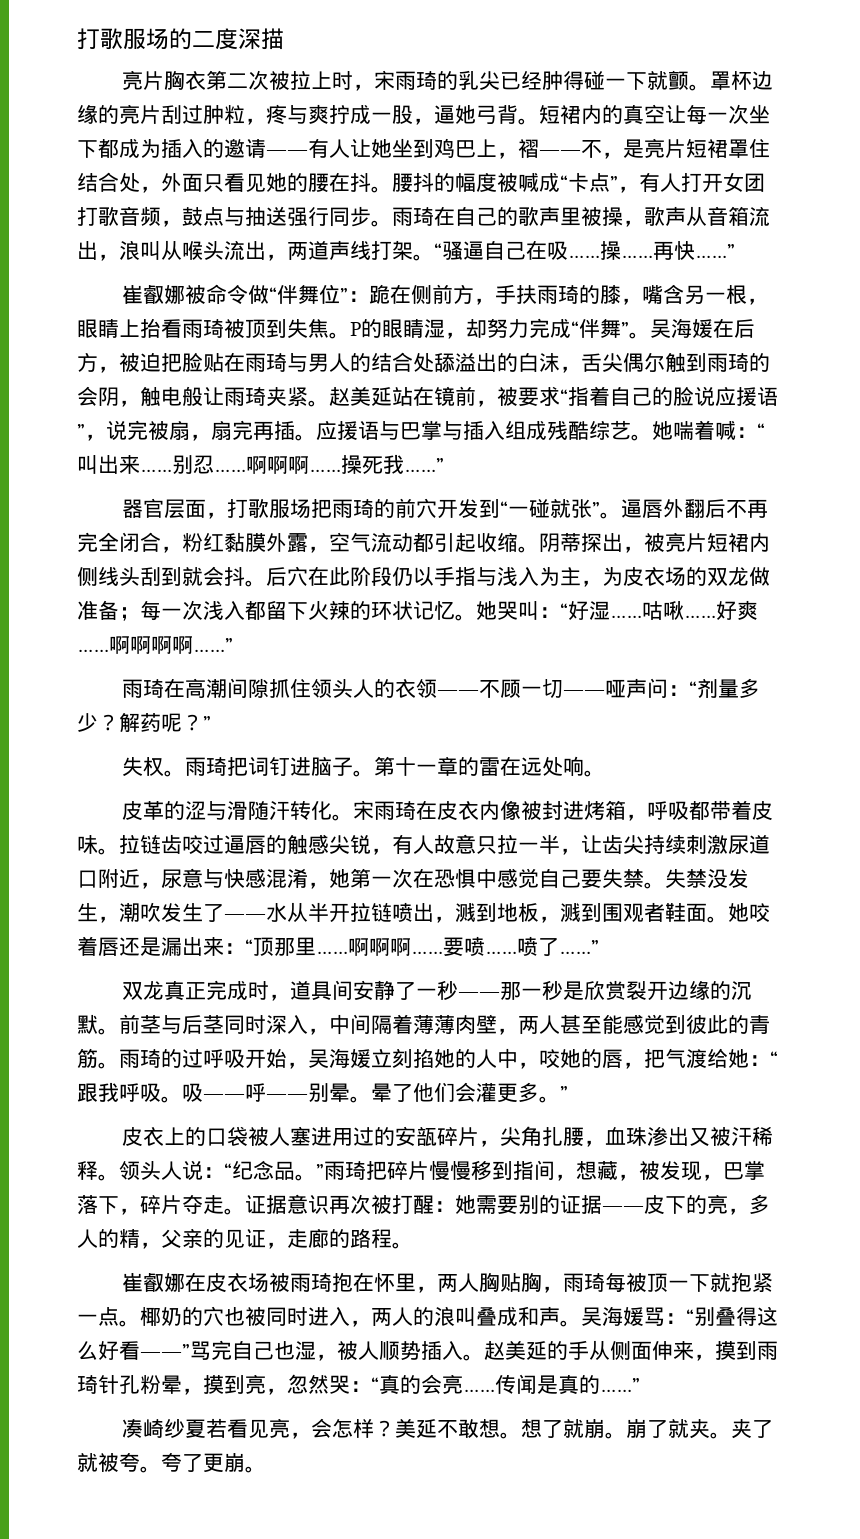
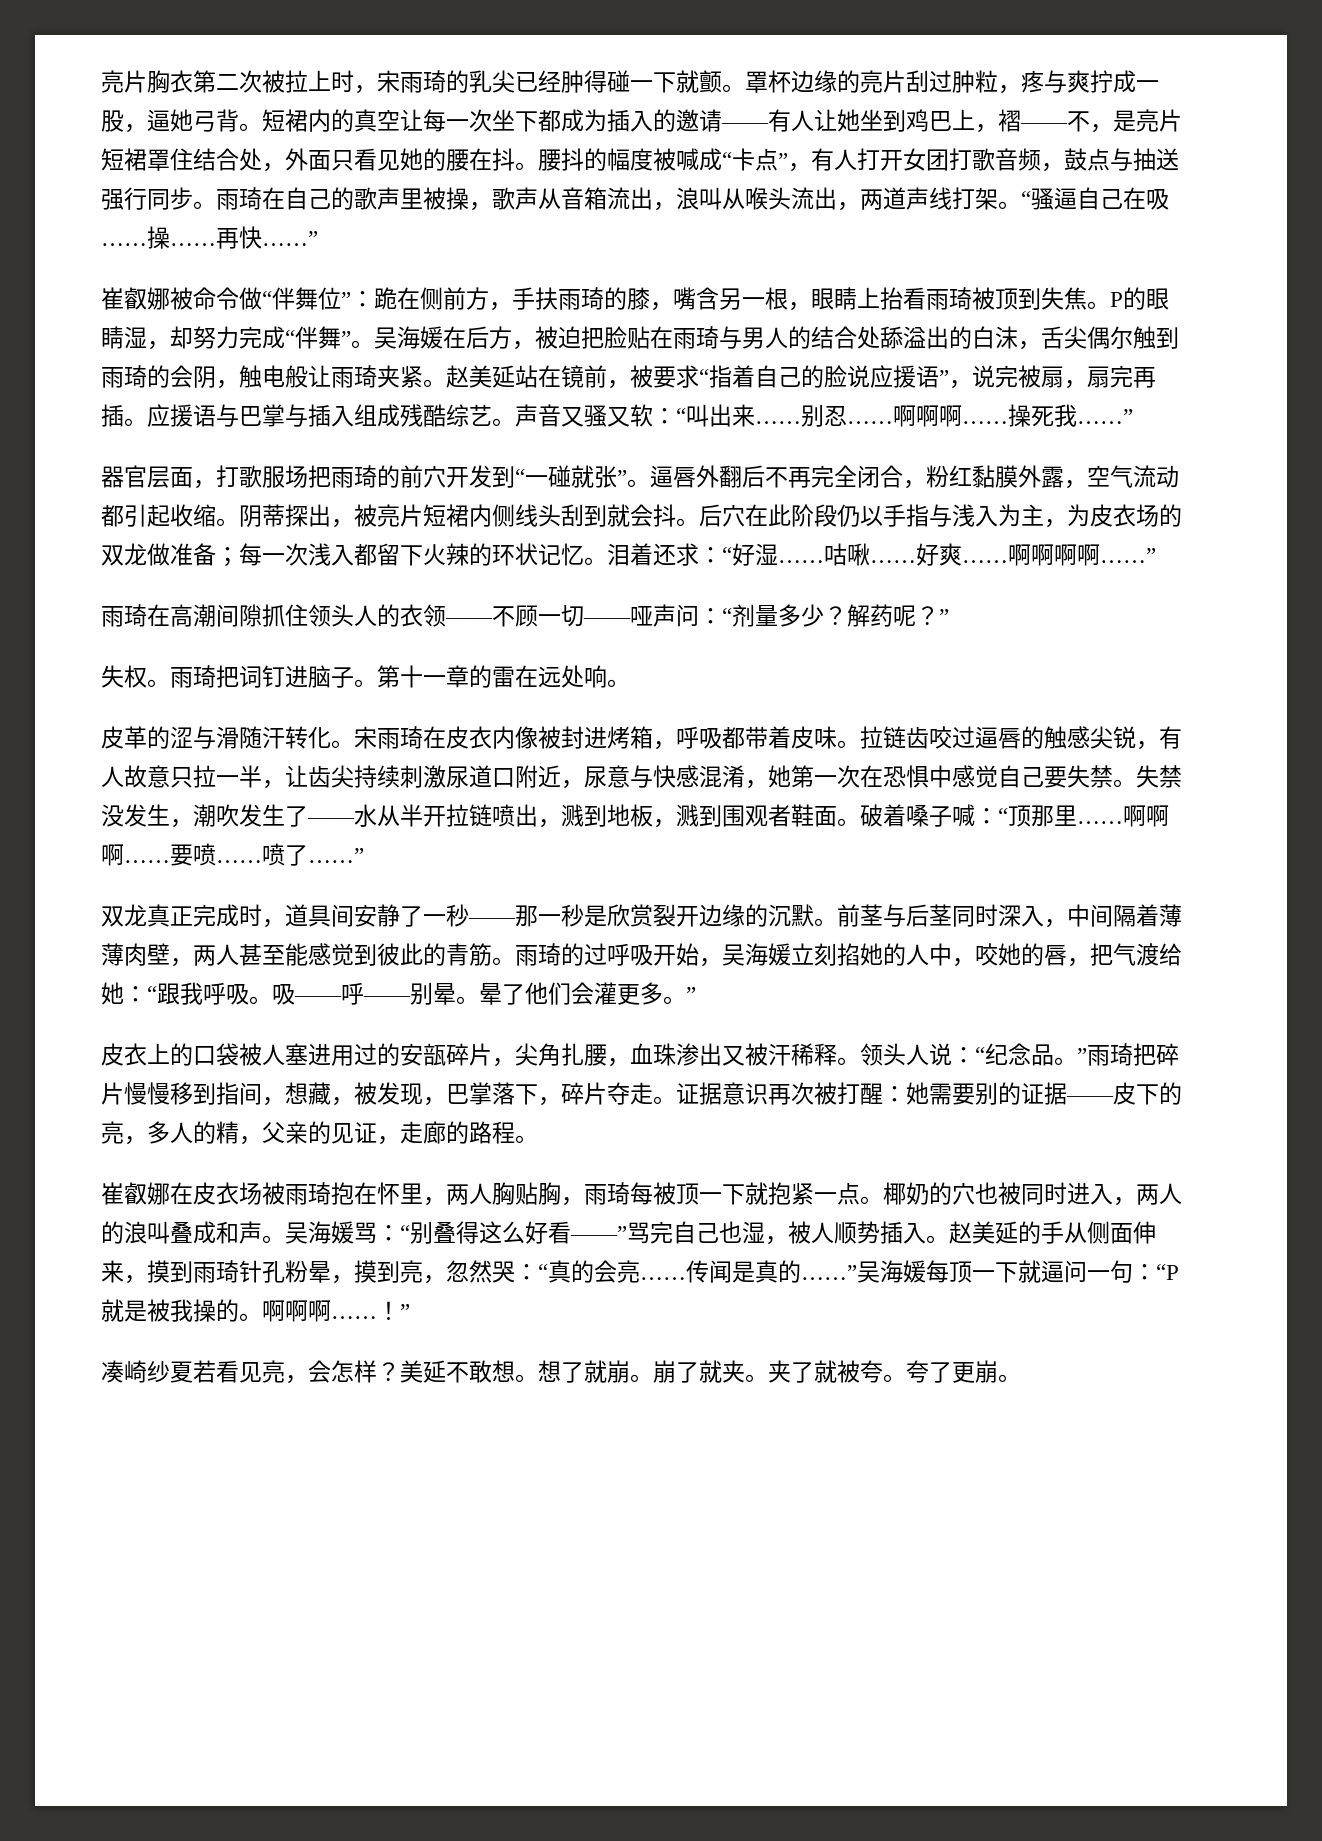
[77,28,284,50] 打歌服场的二度深描 // -> (101, 81) none
[652,420,736,440] 她喘着喊 -> [515,404,653,427] 声音又骚又软
[476,601,539,620] 她哭叫 -> [607,543,699,566] 泪着还求
[728,903,770,922] [77,936,224,956] 她咬着唇还是漏出来 -> [860,804,975,827] 破着嗓子喊
(640, 1385) none -> [857,1260,1179,1283] [101,1299,410,1322] 吴海媛每顶一下就逼问一句：“P就是被我操的。啊啊啊……！”

